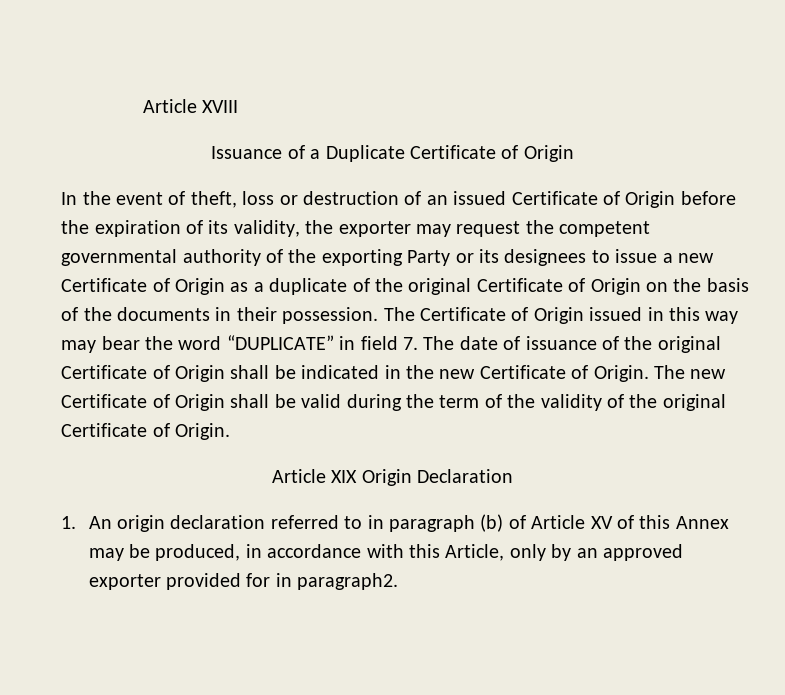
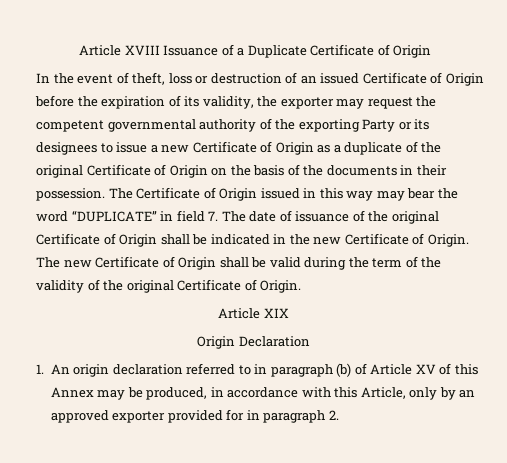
(239, 106) // -> (160, 50) none
(358, 476) none -> (289, 313) //
[297,573,399,590] paragraph2. -> [263,410,339,423] paragraph 2.

